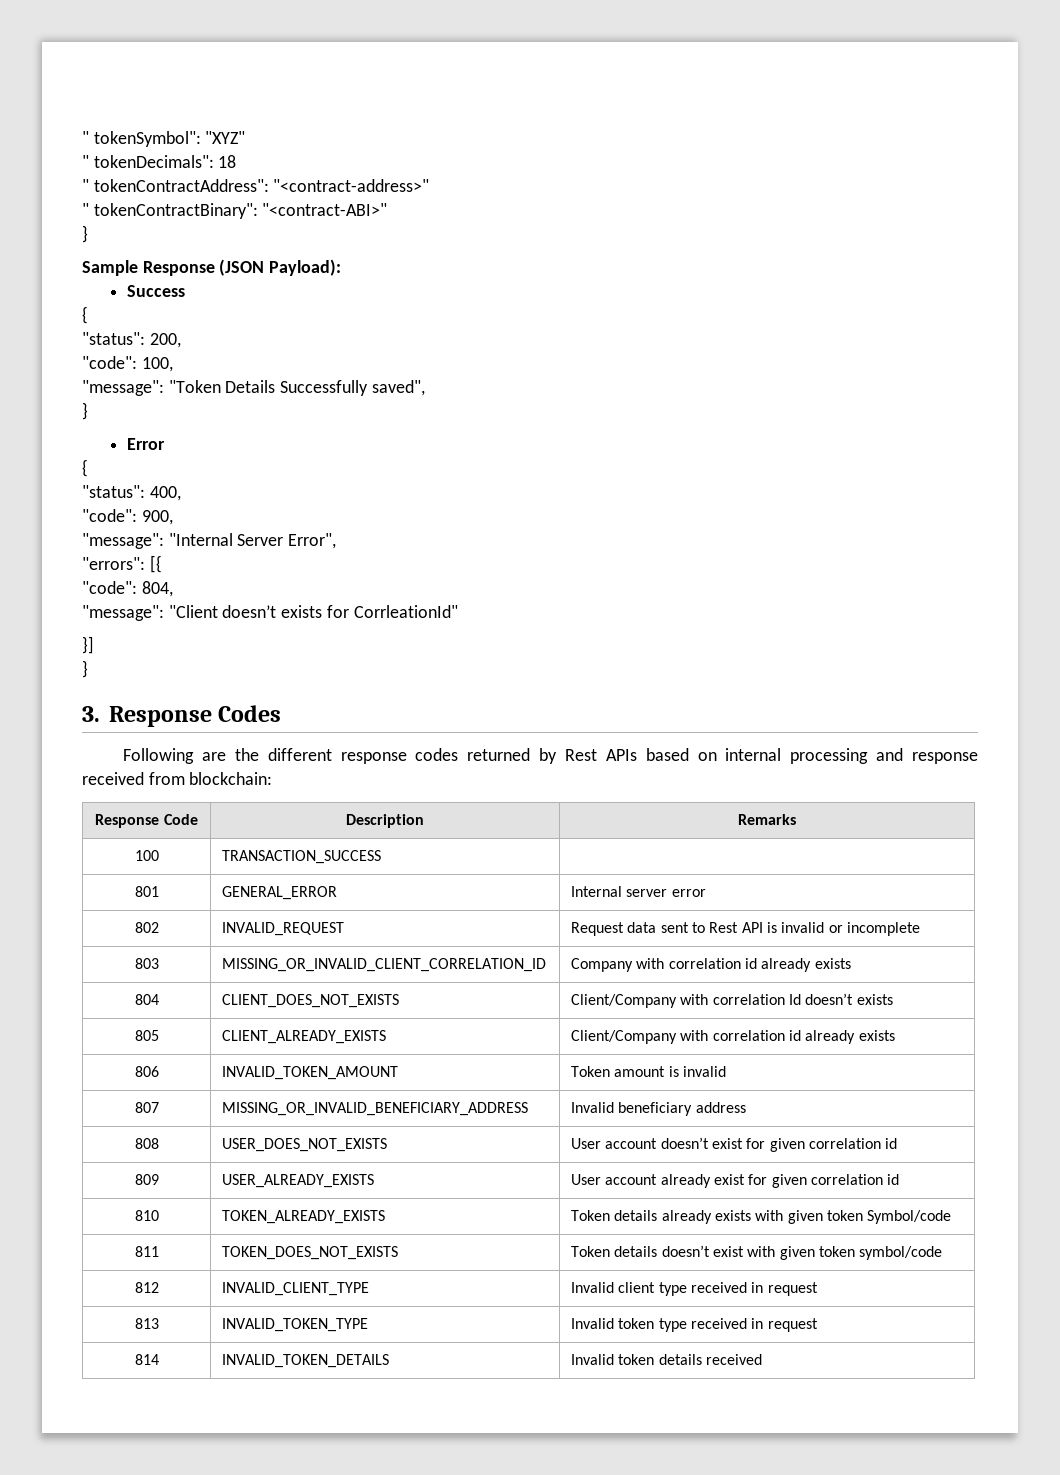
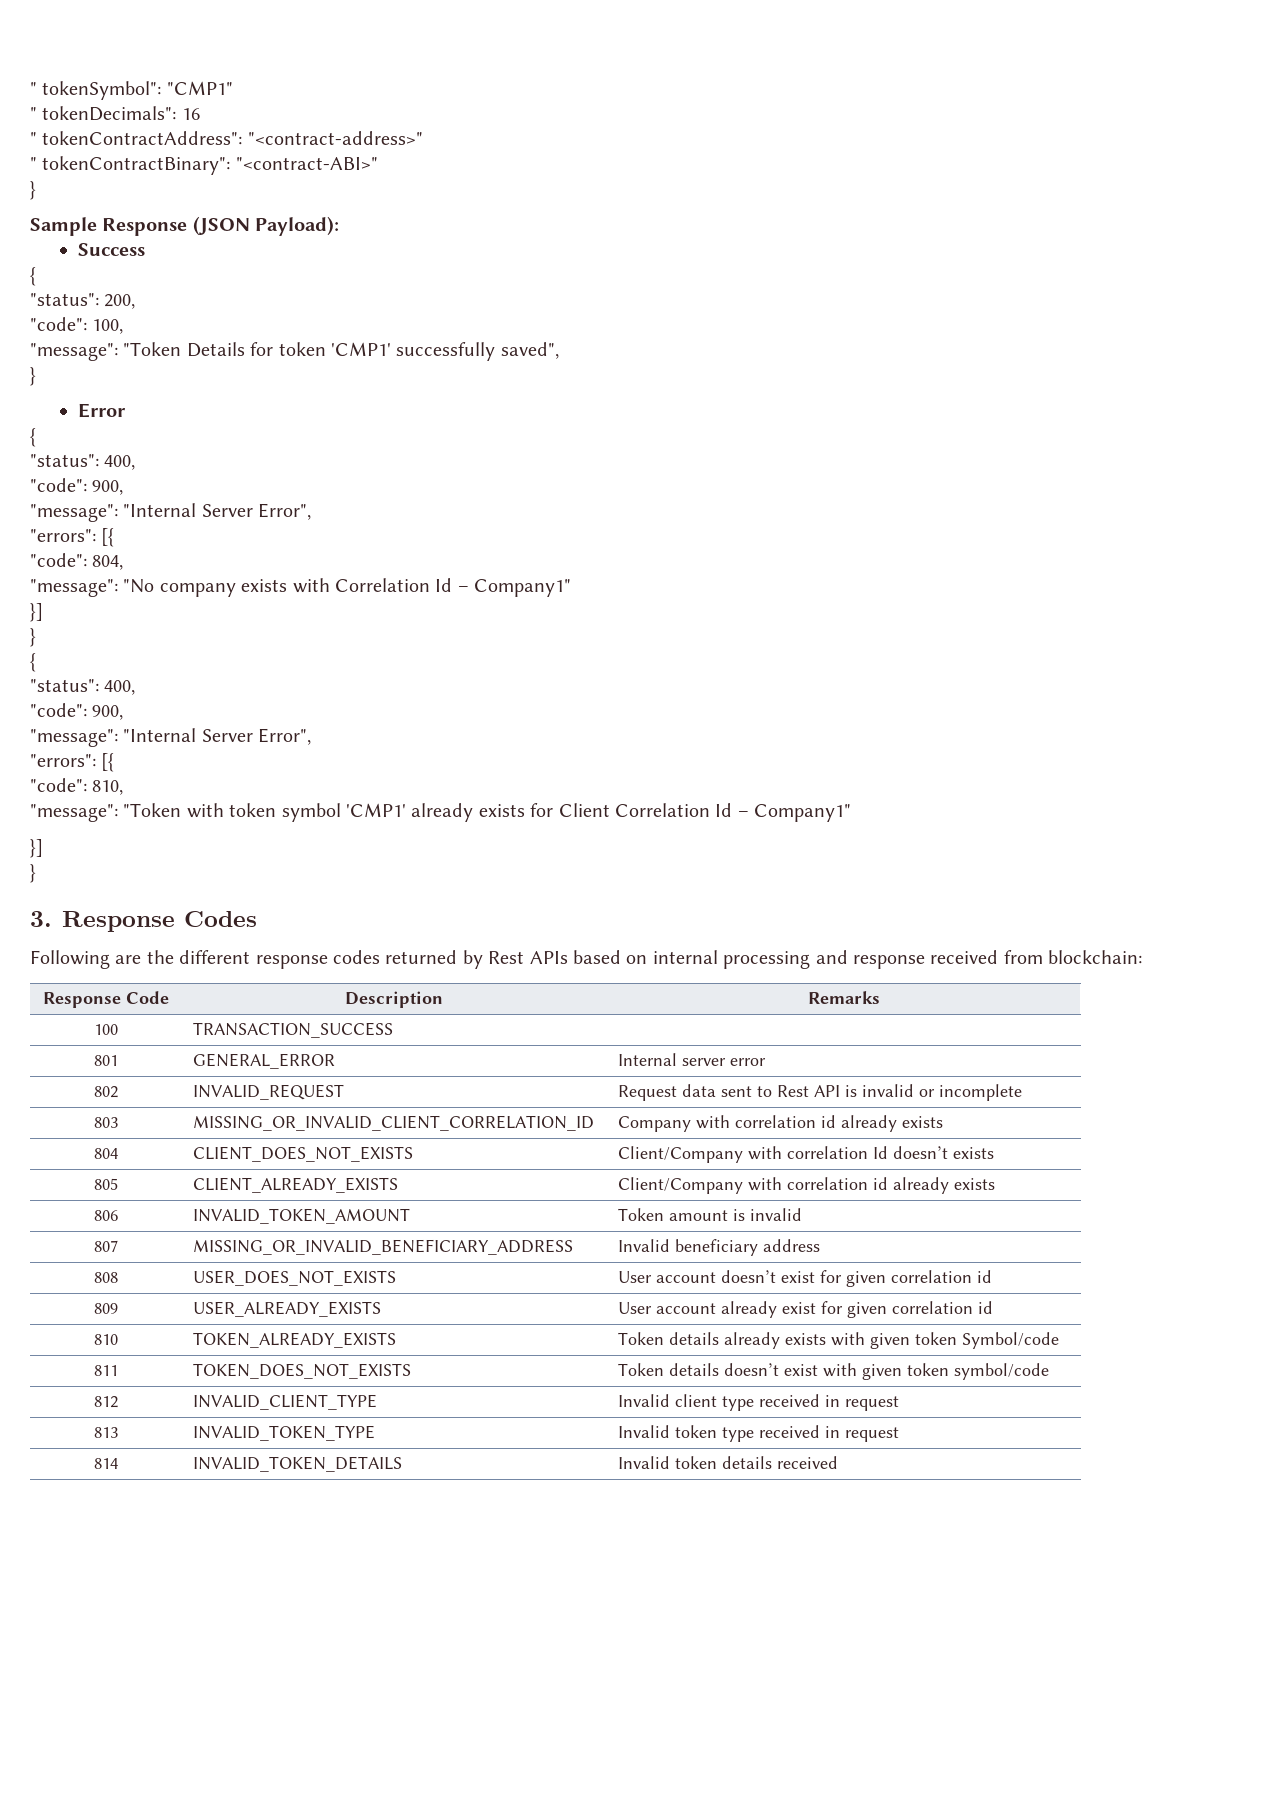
[205,131,246,144] "XYZ" -> [166,81,233,95] "CMP1"
[218,155,237,168] 18 -> [181,108,200,120] 16
[280,380,369,396] Successfully -> [250,342,496,361] for token 'CMP1' successfully
[168,605,458,618] "Client doesn’t exists for CorrleationId" -> [123,578,572,597] [30,603,43,622] [30,628,36,647] [30,653,36,672] [30,679,136,695] [30,703,124,720] [30,728,312,747] [30,753,115,772] [30,778,124,795] [30,803,852,822] "No company exists with Correlation Id – Company1" // }] // } // { // "status": 400, // "code": 900, // "message": "Internal Server Error", // "errors": [{ // "code": 810, // "message": "Token with token symbol 'CMP1' already exists for Client Correlation Id – Company1"

